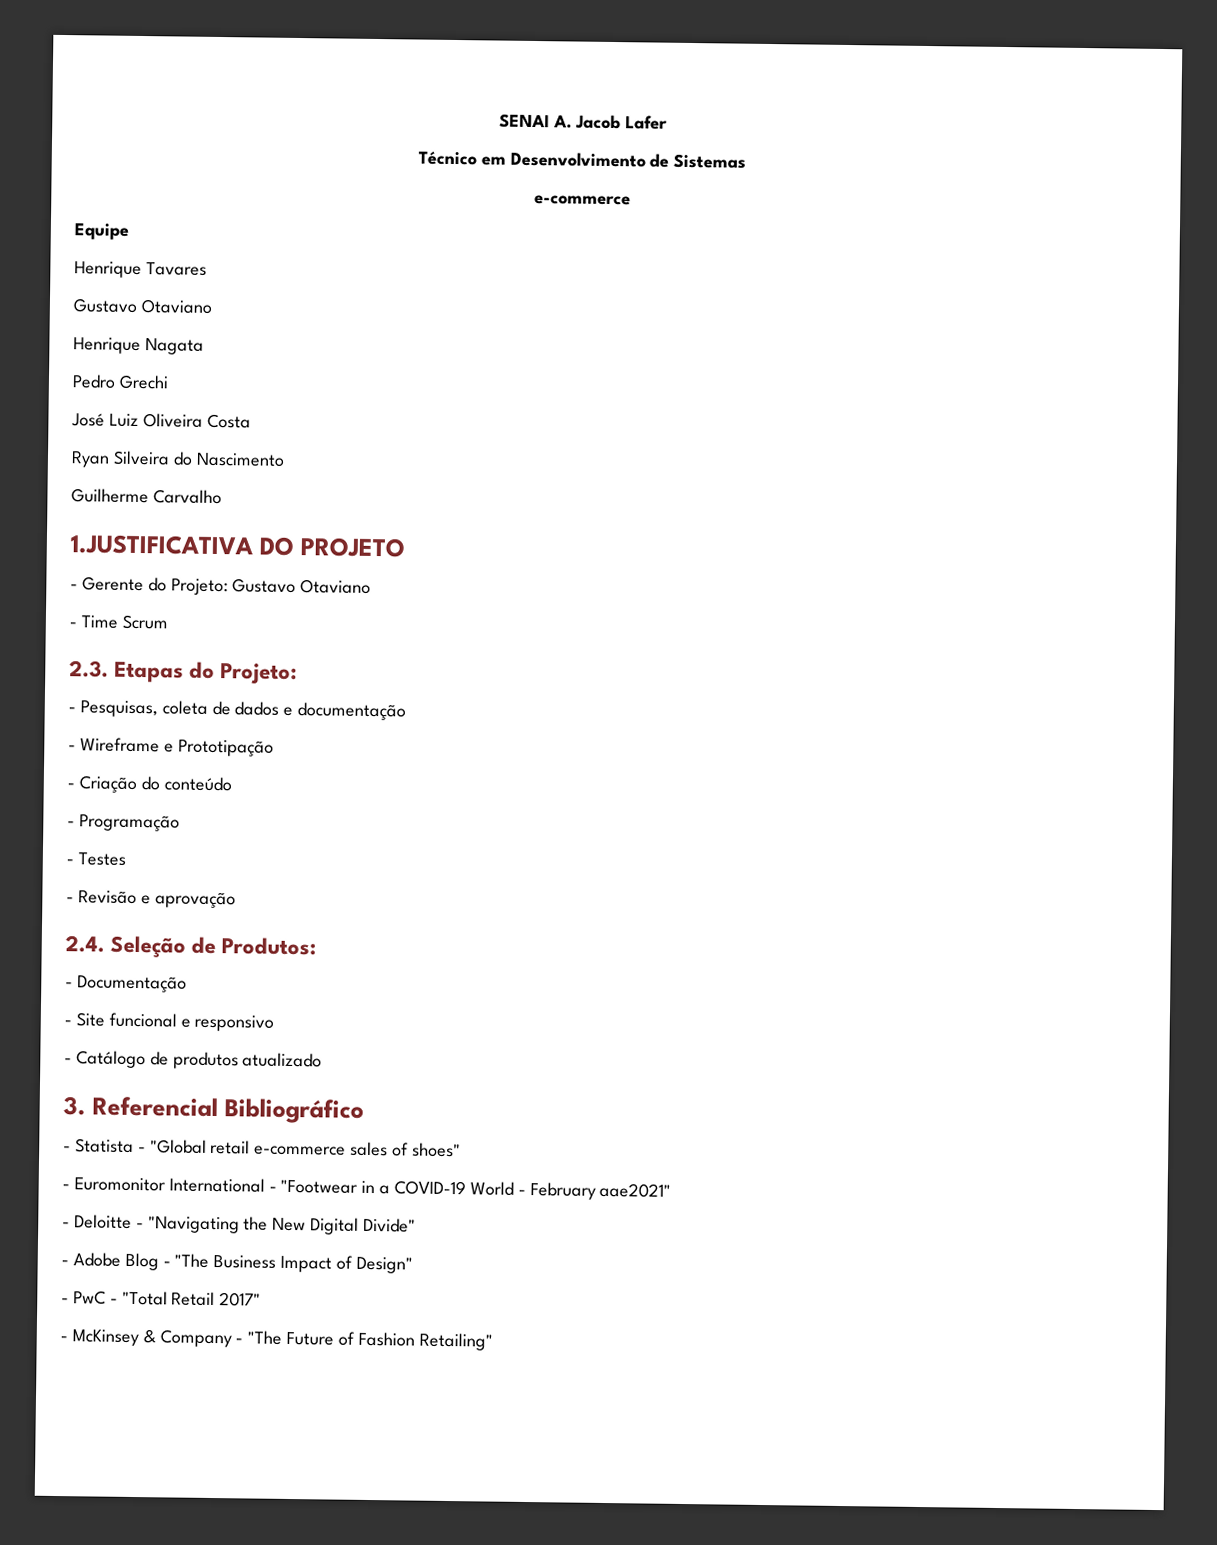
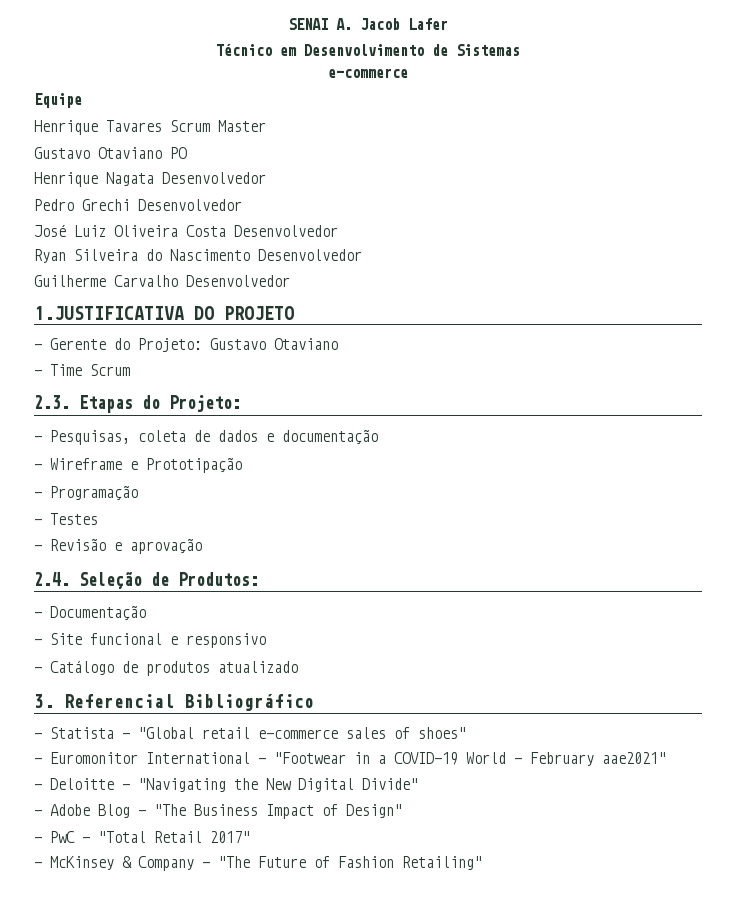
[73,298,212,314] // Gustavo Otaviano -> [170,120,266,132] [34,147,187,159] Scrum Master // Gustavo Otaviano PO
(204, 346) none -> [162,172,266,184] Desenvolvedor
(169, 382) none -> [138,199,242,211] Desenvolvedor
(251, 421) none -> [234,225,338,237] Desenvolvedor
(285, 459) none -> [258,249,362,261] Desenvolvedor
(222, 497) none -> [186,275,290,287] Desenvolvedor
[67,775,232,793] // - Criação do conteúdo -> (242, 465) none

